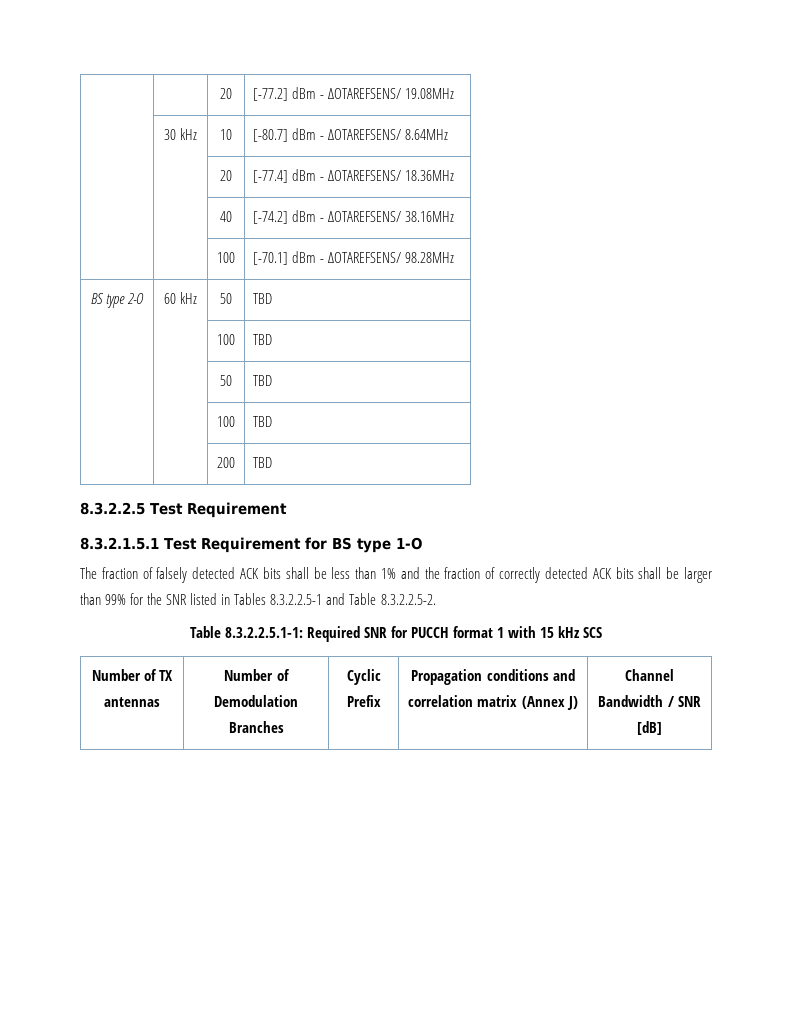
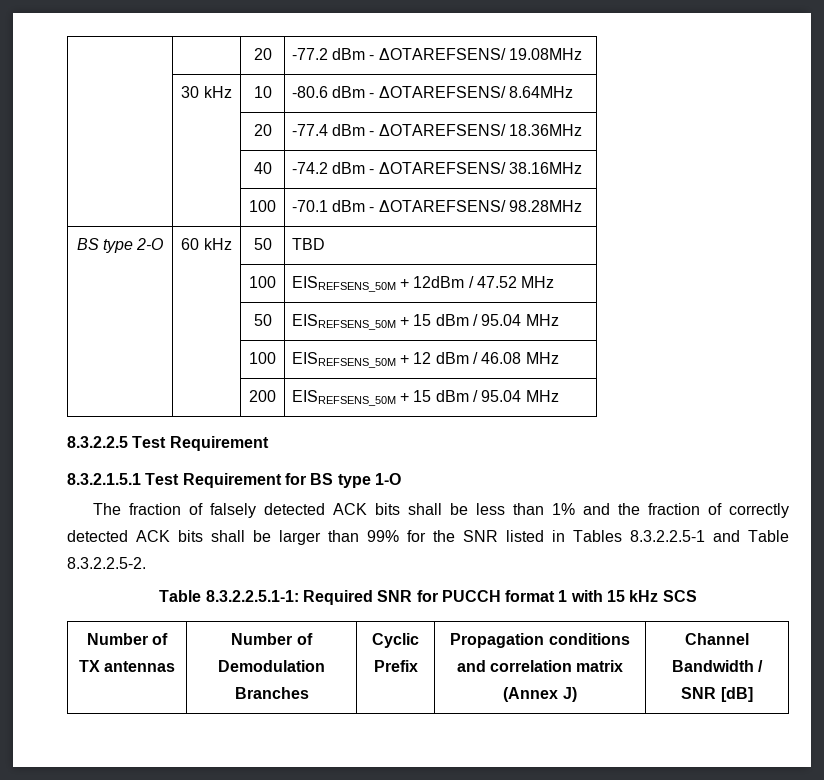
[220,88,232,99] [253,88,289,101] | | 20 | [-77.2] -> [253,48,272,60] [291,48,328,60] | | 20 | -77.2
[253,129,289,142] [-80.7] -> [291,86,328,98] -80.6
[253,170,289,183] [-77.4] -> [291,124,328,136] -77.4
[253,211,289,224] [-74.2] -> [291,162,328,174] -74.2
[253,252,289,265] [-70.1] -> [291,200,328,212] -70.1
[253,334,273,345] [220,375,232,386] [253,375,273,386] [217,416,235,427] [253,416,273,427] [217,457,235,468] [253,457,273,468] TBD // | | 50 | TBD // | | 100 | TBD // | | 200 | TBD -> [291,276,555,292] [253,314,272,326] [291,314,559,330] [249,352,276,364] [291,352,559,368] [249,390,276,402] [291,390,559,406] EISREFSENS_50M + 12dBm / 47.52 MHz // | | 50 | EISREFSENS_50M + 15 dBm / 95.04 MHz // | | 100 | EISREFSENS_50M + 12 dBm / 46.08 MHz // | | 200 | EISREFSENS_50M + 15 dBm / 95.04 MHz

